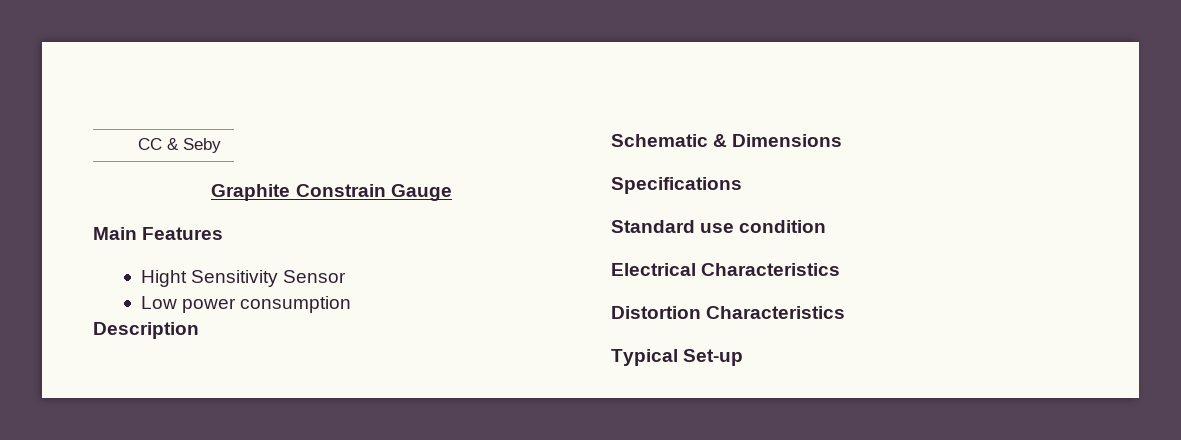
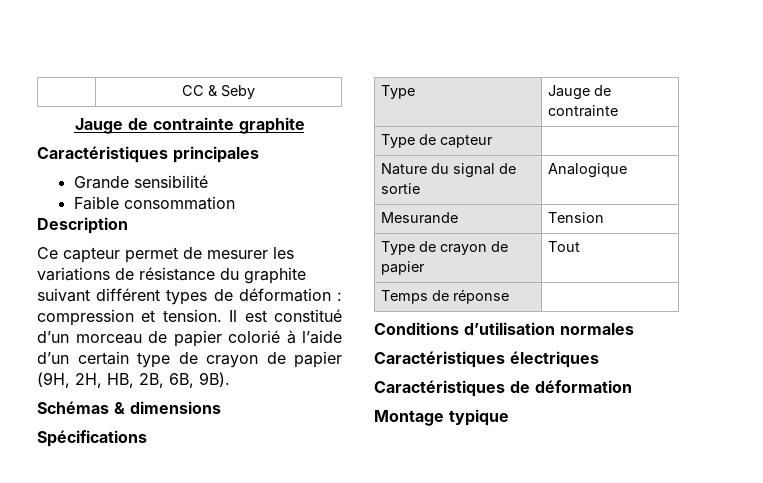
[211,184,452,201] [93,227,224,240] [140,270,346,287] [140,296,351,313] [93,322,199,339] [611,134,843,147] [611,177,742,194] [611,220,827,233] [611,263,841,276] [611,306,846,319] [611,349,744,366] Graphite Constrain Gauge // Main Features // Hight Sensitivity Sensor // Low power consumption // Description // Schematic & Dimensions // Specifications // Standard use condition // Electrical Characteristics // Distortion Characteristics // Typical Set-up -> [74,117,305,134] [37,146,259,163] [73,175,208,189] [73,196,235,210] [37,217,128,234] [37,247,294,263] [37,267,306,284] [37,288,342,305] [37,309,342,326] [37,330,342,347] [37,351,342,368] [37,372,230,388] [37,401,221,414] [37,430,147,447] [380,85,415,99] [547,85,611,100] [547,105,618,117] [380,134,493,148] [380,163,516,178] [380,183,420,194] [547,163,627,178] [380,212,458,224] [547,212,604,223] [380,241,508,255] [380,261,425,275] [547,241,580,252] [380,289,509,304] [374,322,634,335] [374,351,599,368] [374,380,632,397] [374,409,509,426] Jauge de contrainte graphite // Caractéristiques principales // Grande sensibilité // Faible consommation // Description // Ce capteur permet de mesurer les variations de résistance du graphite suivant différent types de déformation : compression et tension. Il est constitué d’un morceau de papier colorié à l’aide d’un certain type de crayon de papier (9H, 2H, HB, 2B, 6B, 9B). // Schémas & dimensions // Spécifications // Type | Jauge de contrainte // Type de capteur | // Nature du signal de sortie | Analogique // Mesurande | Tension // Type de crayon de papier | Tout // Temps de réponse | // Conditions d’utilisation normales // Caractéristiques électriques // Caractéristiques de déformation // Montage typique

